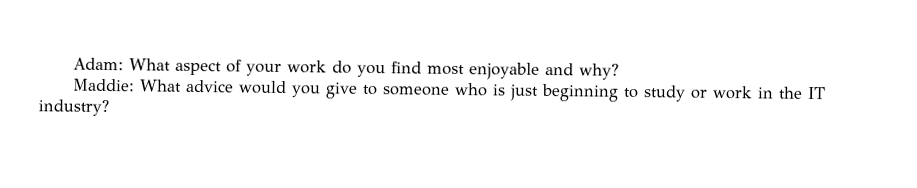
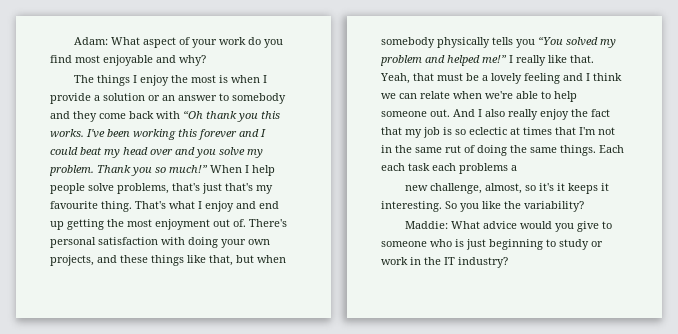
(620, 71) none -> [74,75,268,86] [50,93,286,104] [50,110,280,122] [50,129,266,140] [50,147,263,158] [49,165,275,176] [50,183,273,194] [50,201,279,212] [50,219,287,230] [50,237,270,248] [50,255,286,266] [381,36,616,48] [380,55,594,66] [380,73,622,84] [381,91,577,102] [381,109,610,120] [381,127,615,138] [381,145,624,156] [381,163,517,174] [405,183,610,194] [381,201,584,212] // The things I enjoy the most is when I provide a solution or an answer to somebody and they come back with “Oh thank you this works. I've been working this forever and I could beat my head over and you solve my problem. Thank you so much!” When I help people solve problems, that's just that's my favourite thing. That's what I enjoy and end up getting the most enjoyment out of. There's personal satisfaction with doing your own projects, and these things like that, but when somebody physically tells you “You solved my problem and helped me!” I really like that. Yeah, that must be a lovely feeling and I think we can relate when we're able to help someone out. And I also really enjoy the fact that my job is so eclectic at times that I'm not in the same rut of doing the same things. Each each task each problems a // new challenge, almost, so it's it keeps it interesting. So you like the variability?

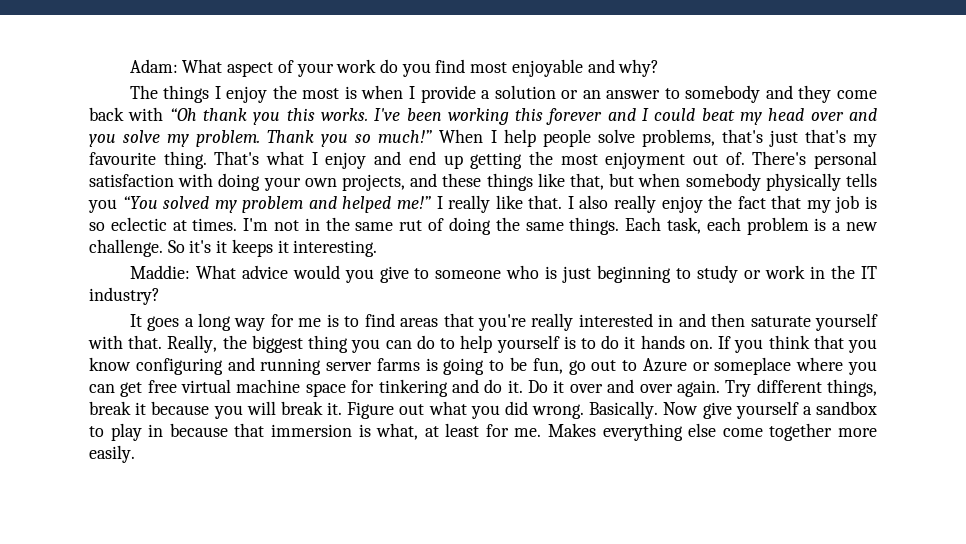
[380,73,622,84] [381,91,577,102] [381,109,475,117] Yeah, that must be a lovely feeling and I think we can relate when we're able to help someone out. And -> (563, 202) none
[523,127,576,135] times that -> [192,218,238,231] times.
[381,163,517,174] [405,183,537,194] each task each problems a // new challenge, almost, so -> [666,217,879,235] [89,239,185,257] task, each problem is a new challenge. So
[445,201,584,212] So you like the variability? -> (378, 248) none
(508, 262) none -> [129,313,878,331] [88,335,878,353] [89,357,878,375] [89,379,877,397] [89,401,877,419] [89,423,877,441] [89,445,135,463] // It goes a long way for me is to find areas that you're really interested in and then saturate yourself with that. Really, the biggest thing you can do to help yourself is to do it hands on. If you think that you know configuring and running server farms is going to be fun, go out to Azure or someplace where you can get free virtual machine space for tinkering and do it. Do it over and over again. Try different things, break it because you will break it. Figure out what you did wrong. Basically. Now give yourself a sandbox to play in because that immersion is what, at least for me. Makes everything else come together more easily.

